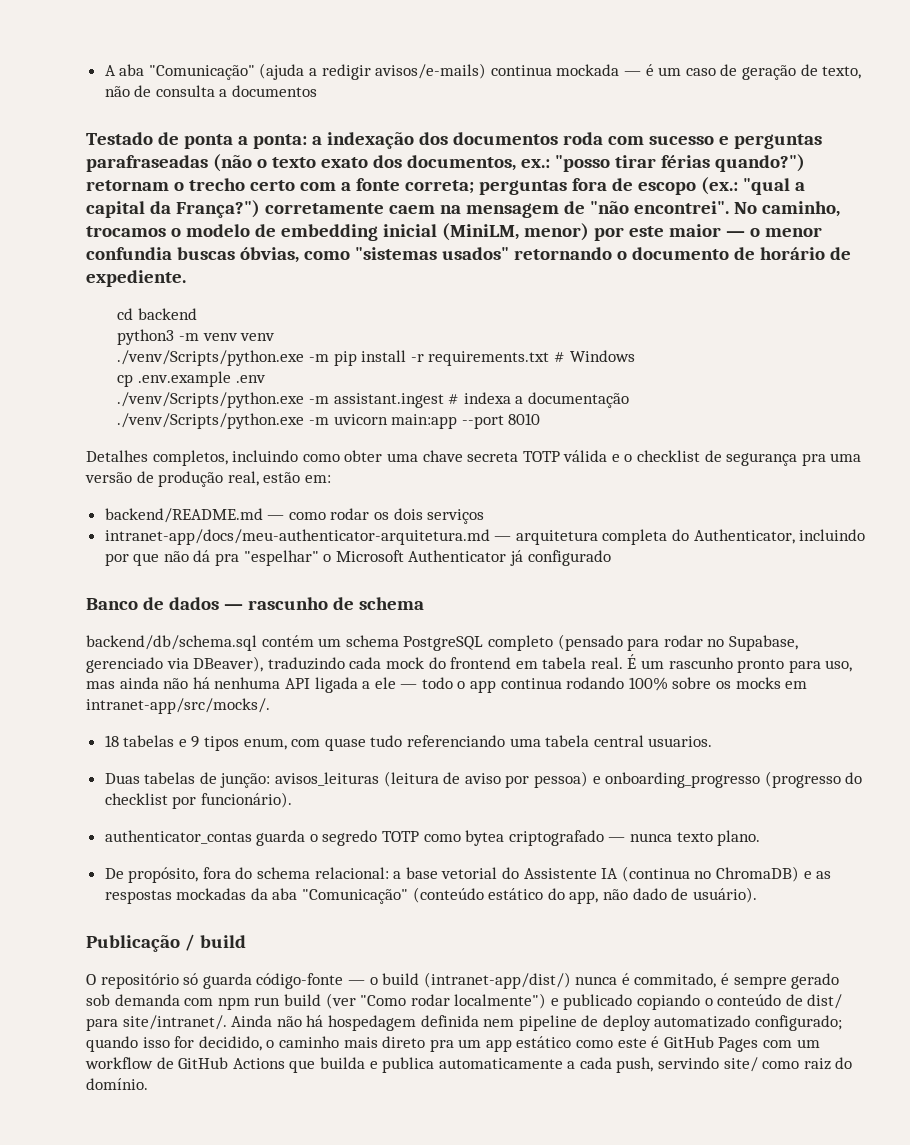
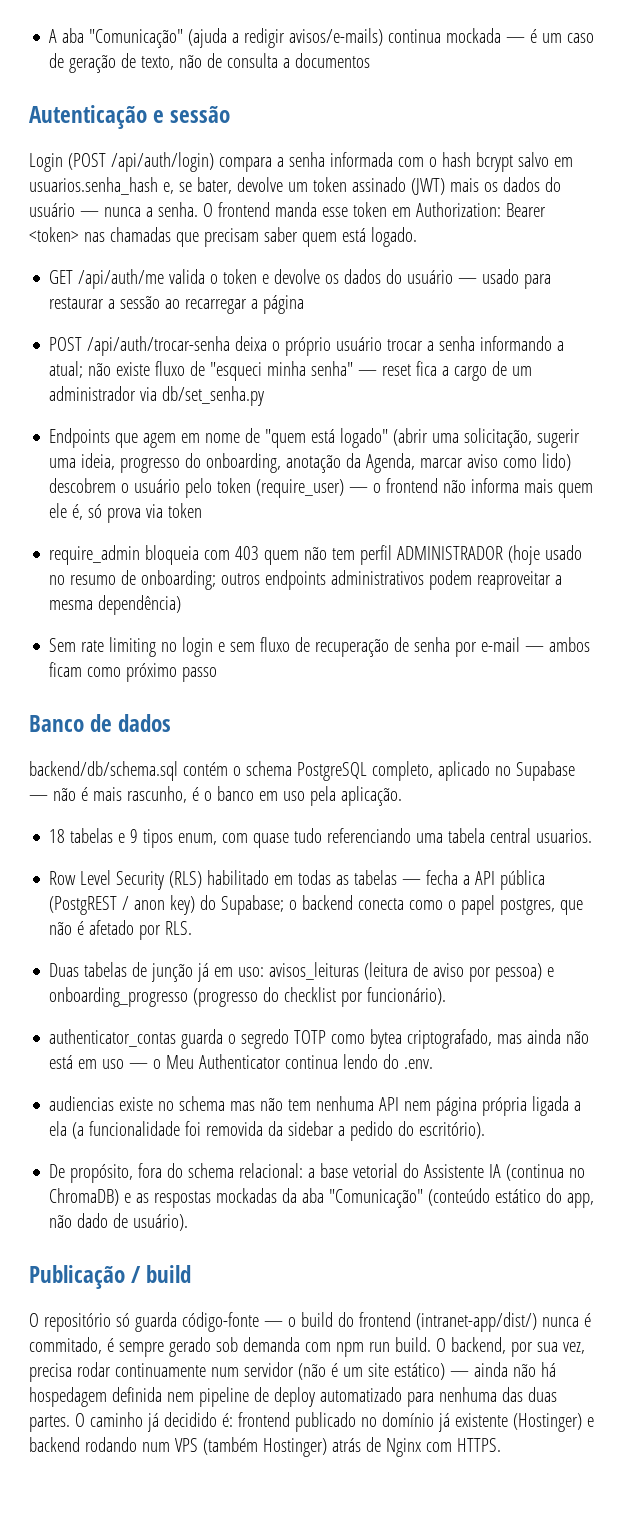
[86,132,822,149] [86,154,805,172] [86,177,805,195] [86,200,840,218] [86,223,822,241] [86,247,851,263] [86,270,186,287] [117,308,198,320] [117,329,276,345] [117,350,635,366] [117,371,266,387] [117,392,629,408] [117,413,541,429] [86,450,862,466] [85,471,331,487] [104,508,485,524] [104,529,866,545] [104,550,611,566] Testado de ponta a ponta: a indexação dos documentos roda com sucesso e perguntas parafraseadas (não o texto exato dos documentos, ex.: "posso tirar férias quando?") retornam o trecho certo com a fonte correta; perguntas fora de escopo (ex.: "qual a capital da França?") corretamente caem na mensagem de "não encontrei". No caminho, trocamos o modelo de embedding inicial (MiniLM, menor) por este maior — o menor confundia buscas óbvias, como "sistemas usados" retornando o documento de horário de expediente. // cd backend // python3 -m venv venv // ./venv/Scripts/python.exe -m pip install -r requirements.txt # Windows // cp .env.example .env // ./venv/Scripts/python.exe -m assistant.ingest # indexa a documentação // ./venv/Scripts/python.exe -m uvicorn main:app --port 8010 // Detalhes completos, incluindo como obter uma chave secreta TOTP válida e o checklist de segurança pra uma versão de produção real, estão em: // backend/README.md — como rodar os dois serviços // intranet-app/docs/meu-authenticator-arquitetura.md — arquitetura completa do Authenticator, incluindo por que não dá pra "espelhar" o Microsoft Authenticator já configurado -> [29,105,231,129] [29,152,573,172] [29,177,561,195] [29,202,546,217] [29,227,417,247] [49,269,552,289] [49,295,305,314] [49,336,565,356] [49,361,533,381] [49,386,265,406] [49,428,581,448] [49,453,572,473] [49,478,594,498] [49,503,203,523] [49,545,583,565] [49,570,563,590] [49,595,182,615] [49,637,591,657] [49,662,218,682] Autenticação e sessão // Login (POST /api/auth/login) compara a senha informada com o hash bcrypt salvo em usuarios.senha_hash e, se bater, devolve um token assinado (JWT) mais os dados do usuário — nunca a senha. O frontend manda esse token em Authorization: Bearer <token> nas chamadas que precisam saber quem está logado. // GET /api/auth/me valida o token e devolve os dados do usuário — usado para restaurar a sessão ao recarregar a página // POST /api/auth/trocar-senha deixa o próprio usuário trocar a senha informando a atual; não existe fluxo de "esqueci minha senha" — reset fica a cargo de um administrador via db/set_senha.py // Endpoints que agem em nome de "quem está logado" (abrir uma solicitação, sugerir uma ideia, progresso do onboarding, anotação da Agenda, marcar aviso como lido) descobrem o usuário pelo token (require_user) — o frontend não informa mais quem ele é, só prova via token // require_admin bloqueia com 403 quem não tem perfil ADMINISTRADOR (hoje usado no resumo de onboarding; outros endpoints administrativos podem reaproveitar a mesma dependência) // Sem rate limiting no login e sem fluxo de recuperação de senha por e-mail — ambos ficam como próximo passo
[223,597,424,610] — rascunho de schema -> (172, 723) none
[318,638,342,647] um -> [232,766,241,776] o
[487,634,798,651] [86,654,853,673] [86,677,808,693] [86,698,270,714] completo (pensado para rodar no Supabase, gerenciado via DBeaver), traduzindo cada mock do frontend em tabela real. É um rascunho pronto para uso, mas ainda não há nenhuma API ligada a ele — todo o app continua rodando 100% sobre os mocks em intranet-app/src/mocks/. -> [371,761,575,781] [29,786,402,806] completo, aplicado no Supabase — não é mais rascunho, é o banco em uso pela aplicação.
(713, 741) none -> [49,870,546,890] [49,895,584,915] [49,920,193,940] // Row Level Security (RLS) habilitado em todas as tabelas — fecha a API pública (PostgREST / anon key) do Supabase; o backend conecta como o papel postgres, que não é afetado por RLS.
[220,773,271,788] junção: -> [151,963,265,982] junção já em uso:
[508,830,761,846] criptografado — nunca texto plano. -> [407,1029,590,1049] [49,1054,434,1069] [49,1096,582,1116] [49,1121,486,1141] criptografado, mas ainda não está em uso — o Meu Authenticator continua lendo do .env. // audiencias existe no schema mas não tem nenhuma API nem página própria ligada a ela (a funcionalidade foi removida da sidebar a pedido do escritório).
(420, 979) none -> [337,1312,411,1327] do frontend
[283,993,843,1010] [86,1015,273,1031] build (ver "Como rodar localmente") e publicado copiando o conteúdo de dist/ para site/intranet/. Ainda -> [394,1337,585,1357] [29,1362,508,1382] build. O backend, por sua vez, precisa rodar continuamente num servidor (não é um site estático) — ainda
[755,1015,843,1031] [86,1036,820,1052] [85,1057,853,1073] [86,1078,148,1090] configurado; quando isso for decidido, o caminho mais direto pra um app estático como este é GitHub Pages com um workflow de GitHub Actions que builda e publica automaticamente a cada push, servindo site/ como raiz do domínio. -> [406,1387,557,1407] [29,1412,594,1432] [29,1437,501,1457] para nenhuma das duas partes. O caminho já decidido é: frontend publicado no domínio já existente (Hostinger) e backend rodando num VPS (também Hostinger) atrás de Nginx com HTTPS.

